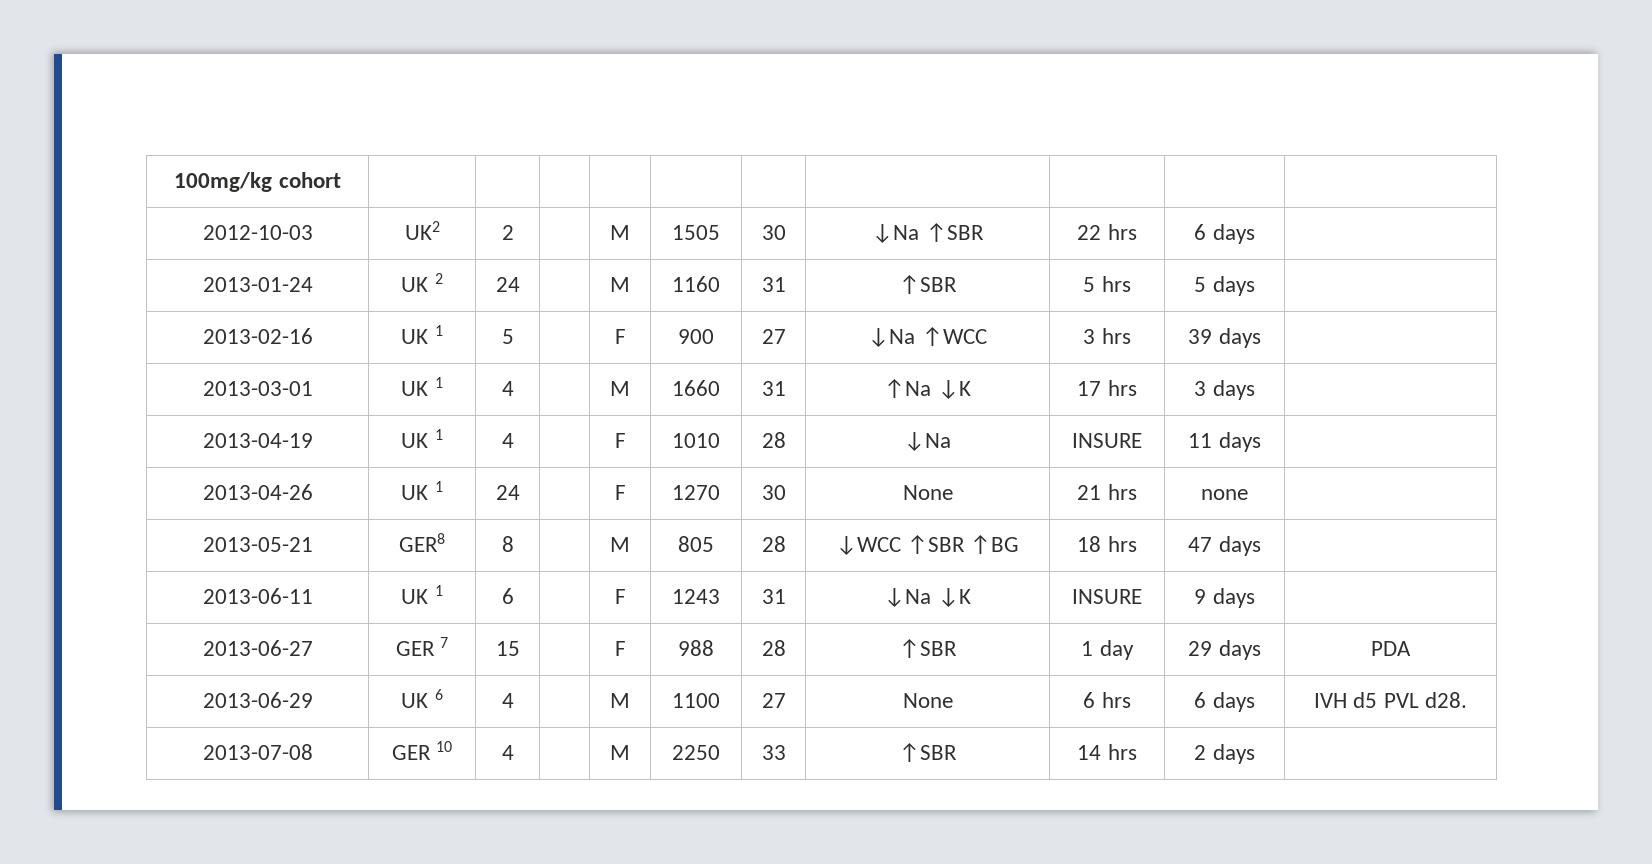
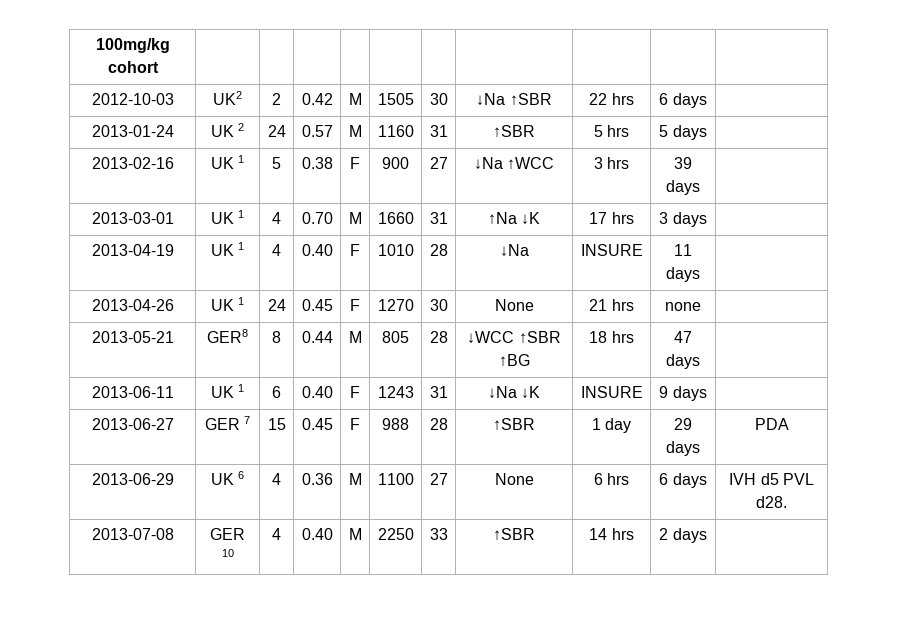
(514, 232) none -> [301,93,333,105] 0.42
(520, 284) none -> [301,125,333,137] 0.57
(514, 336) none -> [301,157,333,169] 0.38
(514, 388) none -> [301,212,333,224] 0.70
(514, 440) none -> [301,244,333,256] 0.40
(520, 492) none -> [301,299,333,311] 0.45
(514, 544) none -> [301,331,333,343] 0.44
(514, 596) none -> [301,386,333,398] 0.40
(520, 648) none -> [301,418,333,430] 0.45
(514, 700) none -> [301,473,333,485] 0.36
(514, 752) none -> [301,528,333,540] 0.40

